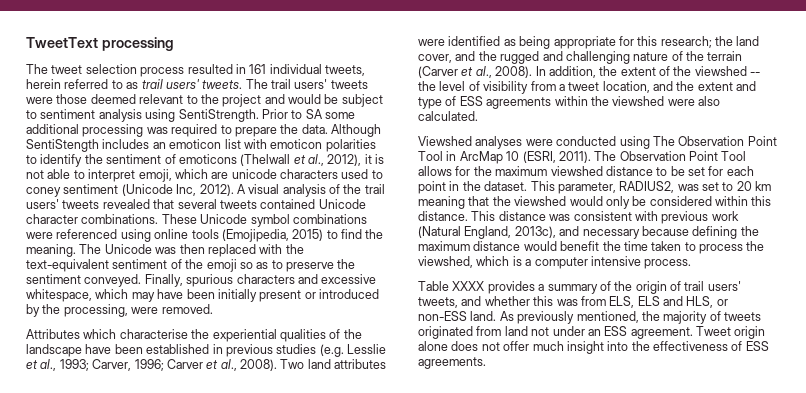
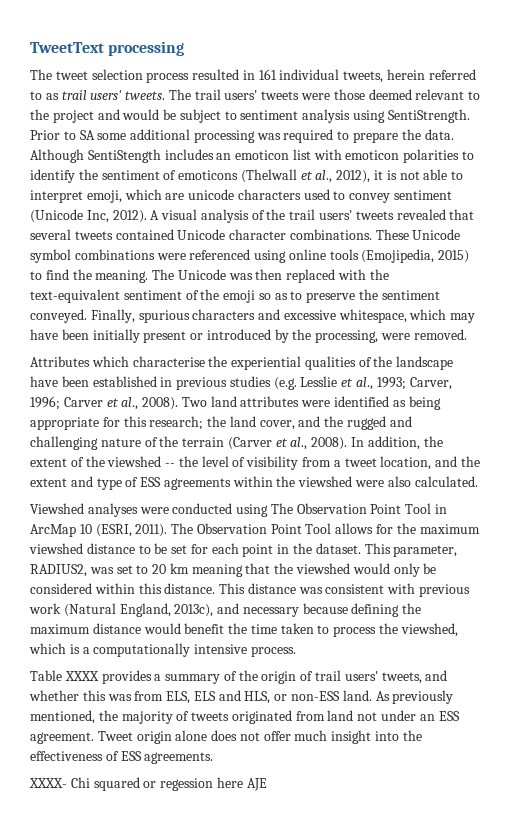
[26,187,61,197] coney -> [349,193,391,203] convey
[534,257,588,269] computer -> [93,643,191,657] computationally
(486, 363) none -> [29,777,267,791] // XXXX- Chi squared or regession here AJE

